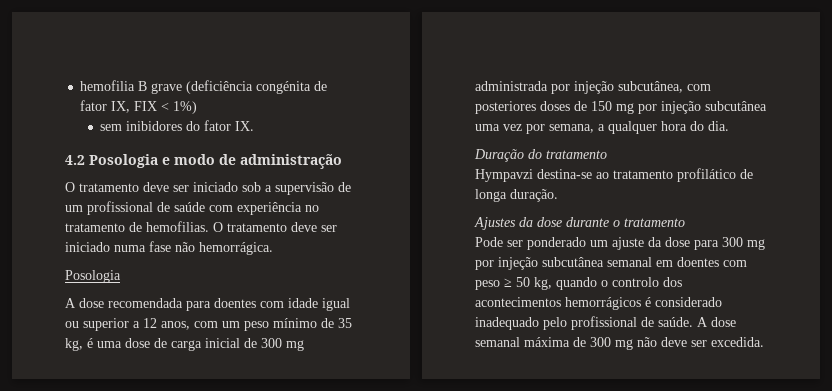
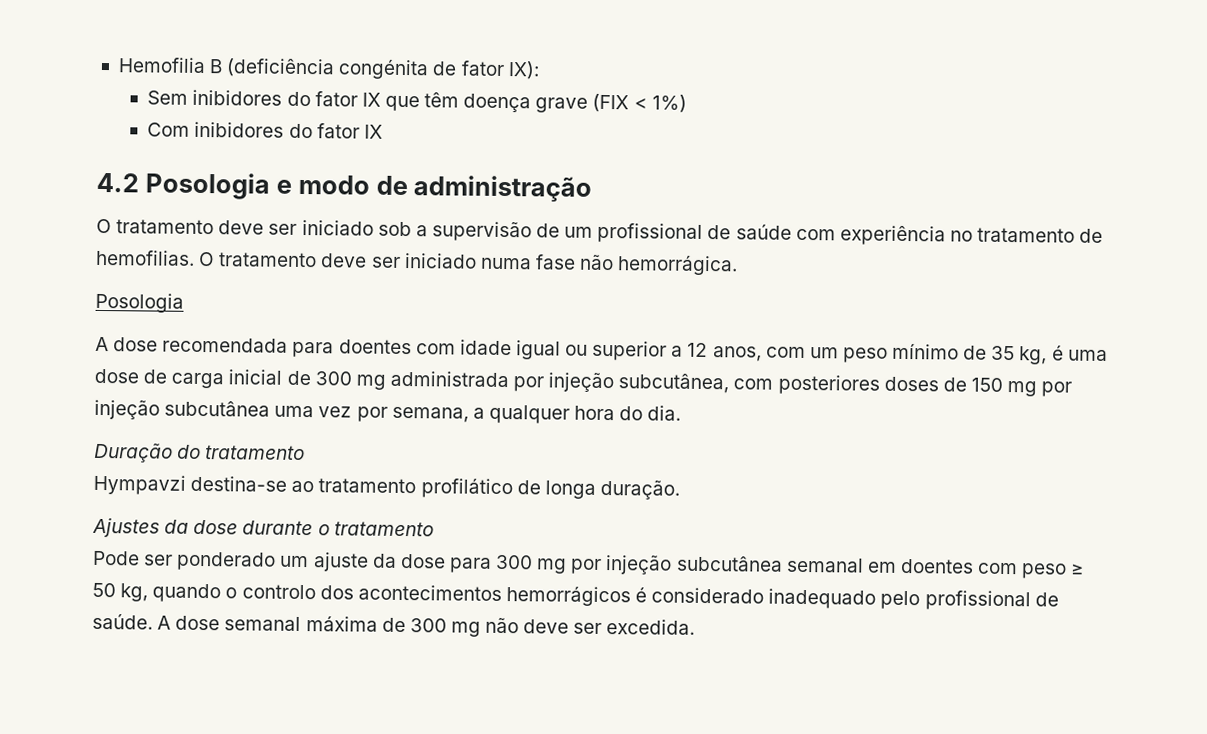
[80,80,183,94] hemofilia B grave -> [117,57,224,74] Hemofilia B
[111,101,158,113] IX, FIX -> [507,61,540,80] [147,89,630,113] IX): // Sem inibidores do fator IX que têm doença grave (FIX
[100,120,255,131] sem inibidores do fator IX. -> [147,121,383,139] Com inibidores do fator IX

